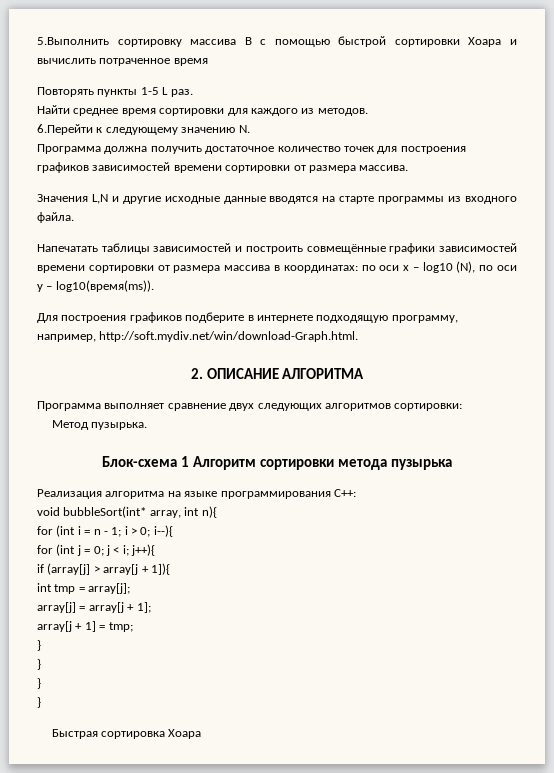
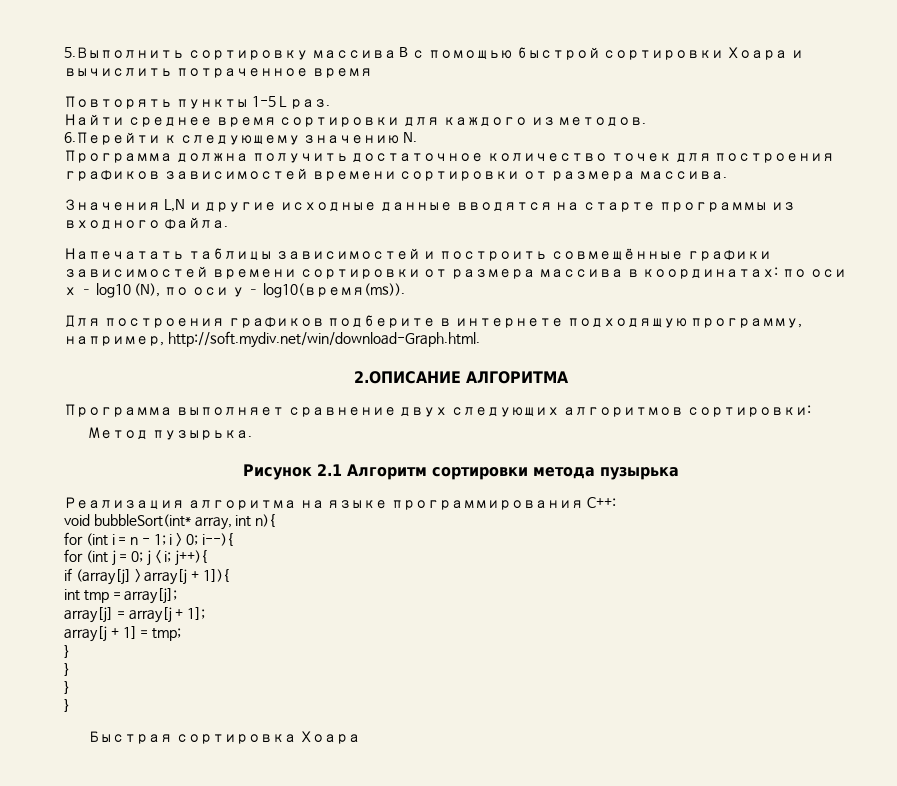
[190,368,279,379] 2. ОПИСАНИЕ -> [353,371,461,384] 2.ОПИСАНИЕ
[102,456,190,467] Блок-схема 1 -> [242,464,342,480] Рисунок 2.1

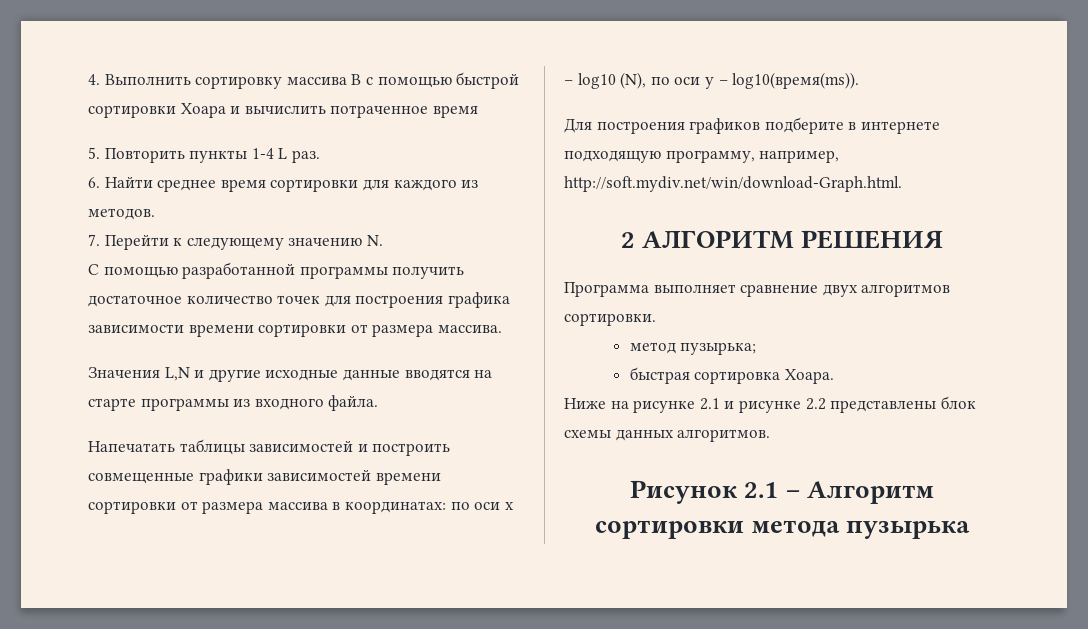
[64,47,184,59] 5.Выполнить -> [88,74,191,85] 4. Выполнить
[64,96,276,109] Повторять пункты 1-5 -> [88,147,274,163] 5. Повторить пункты 1-4
(331, 104) none -> [88,177,100,188] 6.
[64,132,160,145] 6.Перейти -> [88,234,169,250] 7. Перейти
[64,150,248,163] Программа должна -> [88,262,388,279] С помощью разработанной программы
[64,168,308,181] графиков зависимостей -> [447,292,510,308] [88,324,184,333] графика зависимости
[550,248,683,261] совмещённые -> [88,473,194,484] совмещенные
[353,371,569,384] 2.ОПИСАНИЕ АЛГОРИТМА -> [620,230,944,249] 2 АЛГОРИТМ РЕШЕНИЯ
[451,405,811,417] [88,427,253,440] следующих алгоритмов сортировки: // Метод пузырька. -> [861,284,951,297] [564,313,656,326] [629,342,757,355] [629,367,834,384] [564,396,976,413] [564,429,771,442] алгоритмов сортировки. // метод пузырька; // быстрая сортировка Хоара. // Ниже на рисунке 2.1 и рисунке 2.2 представлены блок схемы данных алгоритмов.
(342, 470) none -> [785,490,800,498] –
[64,497,616,510] [64,514,276,530] [64,532,233,547] [64,549,208,566] [64,568,229,585] [64,588,178,604] [64,607,206,623] [64,626,182,642] [64,645,70,658] [64,663,70,676] [64,681,70,694] [64,699,70,712] [88,731,361,744] // Реализация алгоритма на языке программирования C++: // void bubbleSort(int* array, int n){ // for (int i = n - 1; i > 0; i--){ // for (int j = 0; j < i; j++){ // if (array[j] > array[j + 1]){ // int tmp = array[j]; // array[j] = array[j + 1]; // array[j + 1] = tmp; // } // } // } // } // Быстрая сортировка Хоара -> (970, 529) none

